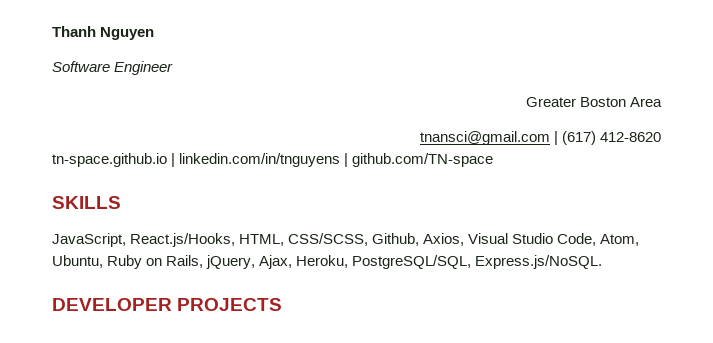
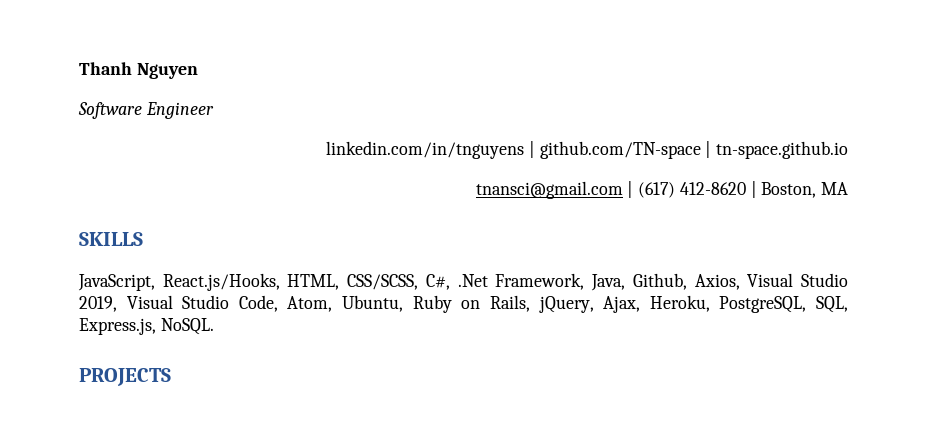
[525,97,662,107] Greater Boston Area -> [326,141,849,159] linkedin.com/in/tnguyens | github.com/TN-space | tn-space.github.io
[52,153,494,167] // tn-space.github.io | linkedin.com/in/tnguyens | github.com/TN-space -> [750,181,849,198] | Boston, MA
(369, 239) none -> [425,273,626,291] C#, .Net Framework, Java,
(554, 238) none -> [79,295,230,312] 2019, Visual Studio
[352,255,603,269] [52,298,172,311] PostgreSQL/SQL, Express.js/NoSQL. // DEVELOPER -> [719,296,849,313] [79,318,214,335] PostgreSQL, SQL, Express.js, NoSQL. //

